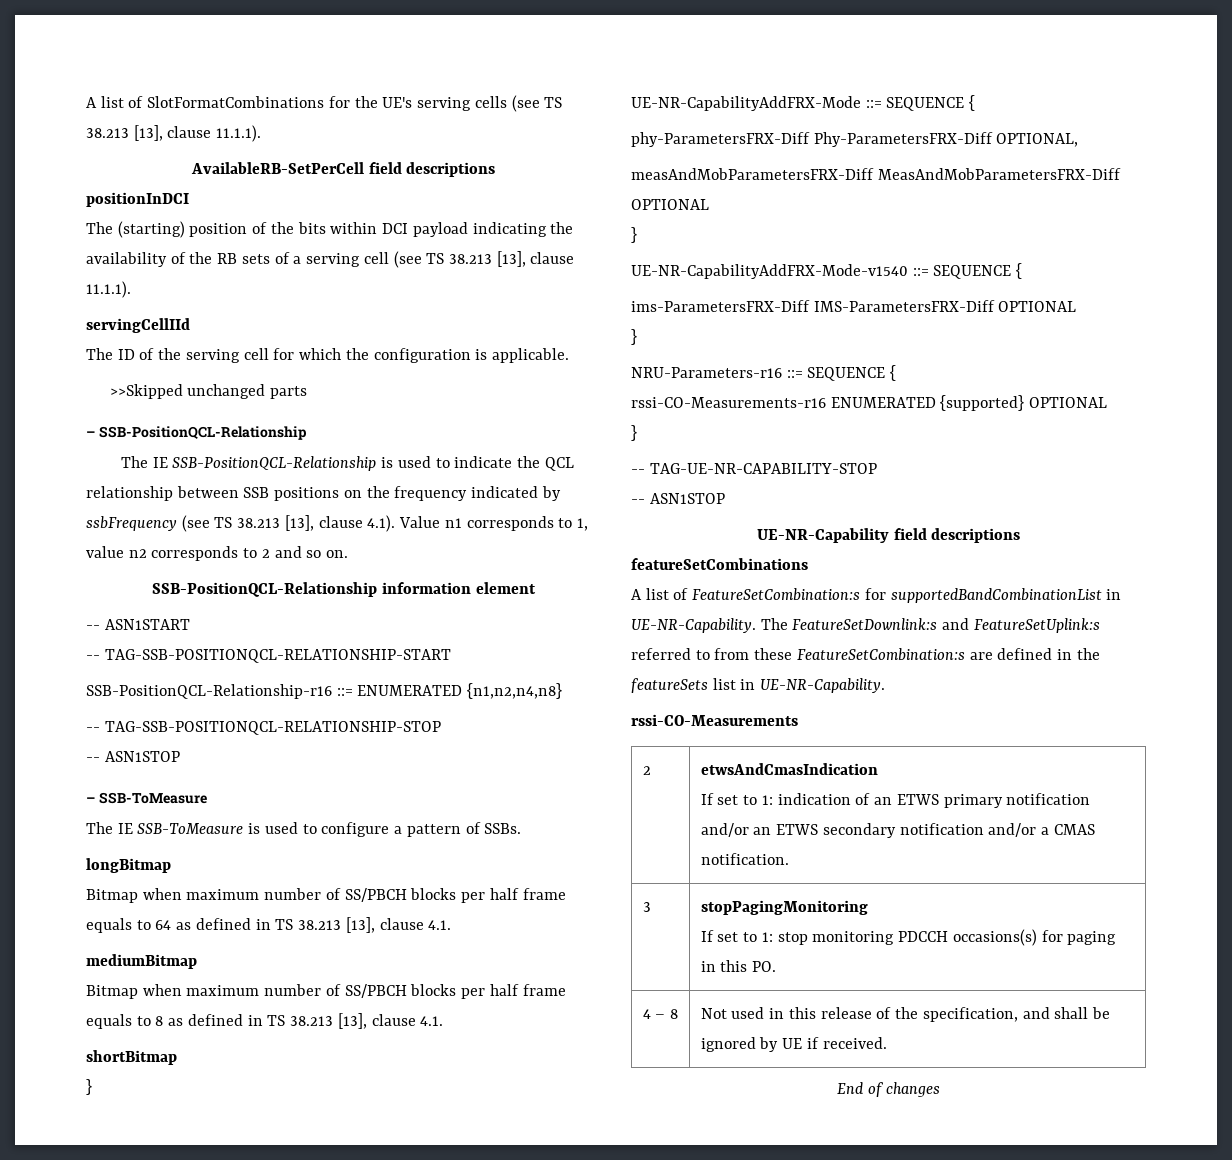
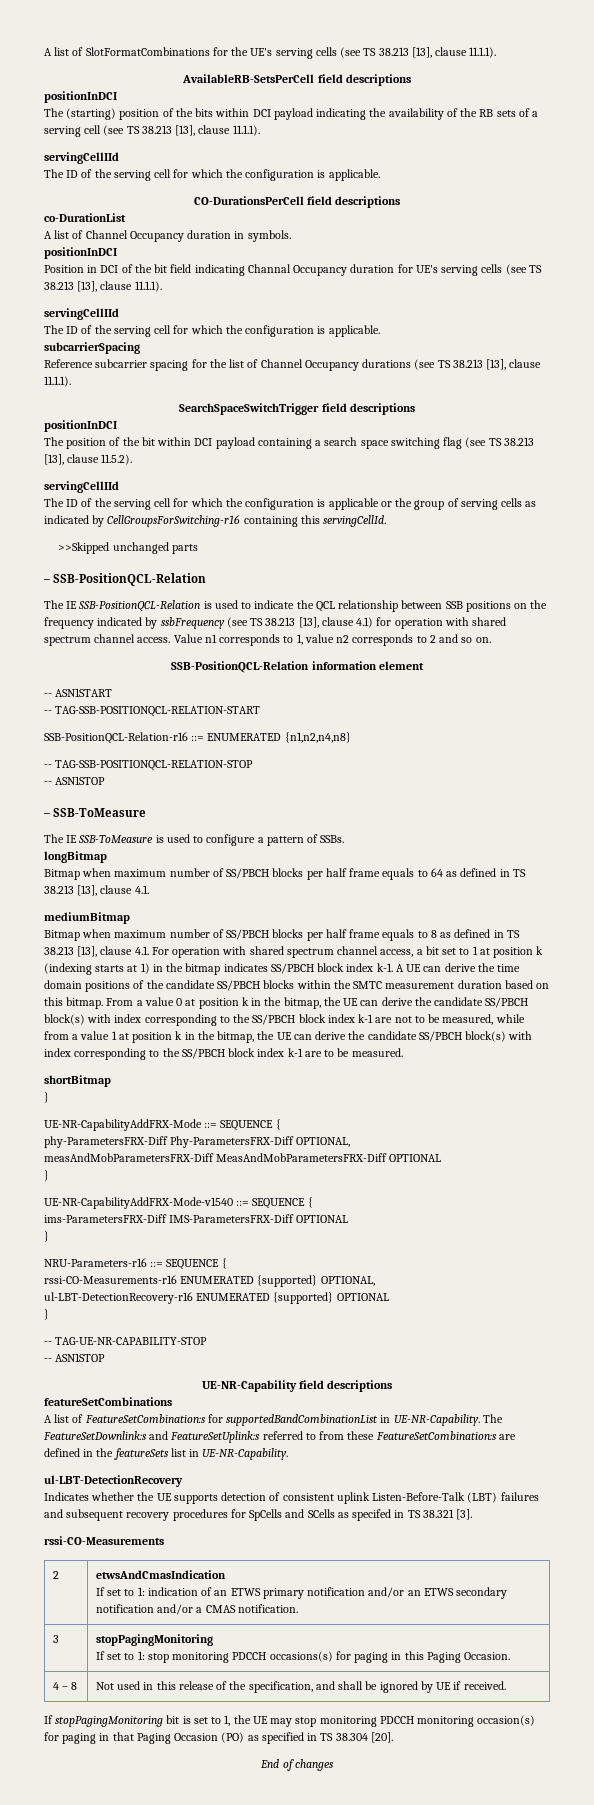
[190,162,364,174] AvailableRB-SetPerCell -> [182,74,315,83] AvailableRB-SetsPerCell
(569, 355) none -> [193,196,401,208] [44,213,126,222] [44,230,291,242] [44,247,117,259] [44,264,542,276] [44,281,162,292] [44,308,119,320] [44,325,380,337] [44,342,140,354] [44,359,542,371] [44,376,71,387] [179,403,415,415] [44,420,117,432] [44,437,534,449] [44,454,133,465] [44,481,119,493] [44,498,537,510] [44,515,387,527] // CO-DurationsPerCell field descriptions // co-DurationList // A list of Channel Occupancy duration in symbols. // positionInDCI // Position in DCI of the bit field indicating Channal Occupancy duration for UE's serving cells (see TS 38.213 [13], clause 11.1.1). // servingCellIId // The ID of the serving cell for which the configuration is applicable. // subcarrierSpacing // Reference subcarrier spacing for the list of Channel Occupancy durations (see TS 38.213 [13], clause 11.1.1). // SearchSpaceSwitchTrigger field descriptions // positionInDCI // The position of the bit within DCI payload containing a search space switching flag (see TS 38.213 [13], clause 11.5.2). // servingCellIId // The ID of the serving cell for which the configuration is applicable or the group of serving cells as indicated by CellGroupsForSwitching-r16 containing this servingCellId.
[98,426,307,440] [121,456,377,471] SSB-PositionQCL-Relationship // The IE SSB-PositionQCL-Relationship -> [53,573,207,586] [44,600,201,612] SSB-PositionQCL-Relation // The IE SSB-PositionQCL-Relation
[367,515,396,532] 4.1). -> [356,617,507,629] [44,634,171,646] 4.1) for operation with shared spectrum channel access.
[152,582,378,597] SSB-PositionQCL-Relationship -> [171,661,310,673] SSB-PositionQCL-Relation
[104,649,451,663] [86,684,332,699] TAG-SSB-POSITIONQCL-RELATIONSHIP-START // SSB-PositionQCL-Relationship-r16 -> [55,706,261,717] [44,732,188,744] TAG-SSB-POSITIONQCL-RELATION-START // SSB-PositionQCL-Relation-r16
[104,721,441,735] TAG-SSB-POSITIONQCL-RELATIONSHIP-STOP -> [55,760,254,771] TAG-SSB-POSITIONQCL-RELATION-STOP
(444, 1021) none -> [151,946,544,958] [44,963,521,975] [44,980,550,992] [44,997,529,1009] [44,1014,525,1026] [44,1031,533,1043] [44,1048,403,1060] For operation with shared spectrum channel access, a bit set to 1 at position k (indexing starts at 1) in the bitmap indicates SS/PBCH block index k-1. A UE can derive the time domain positions of the candidate SS/PBCH blocks within the SMTC measurement duration based on this bitmap. From a value 0 at position k in the bitmap, the UE can derive the candidate SS/PBCH block(s) with index corresponding to the SS/PBCH block index k-1 are not to be measured, while from a value 1 at position k in the bitmap, the UE can derive the candidate SS/PBCH block(s) with index corresponding to the SS/PBCH block index k-1 are to be measured.
(1025, 403) none -> [320,1276,375,1286] [44,1292,334,1304] OPTIONAL, // ul-LBT-DetectionRecovery-r16 ENUMERATED {supported}
(886, 685) none -> [44,1475,183,1487] [44,1492,539,1504] [44,1509,473,1521] // ul-LBT-DetectionRecovery // Indicates whether the UE supports detection of consistent uplink Listen-Before-Talk (LBT) failures and subsequent recovery procedures for SpCells and SCells as specifed in TS 38.321 [3].
[752,961,777,972] PO. -> [426,1652,511,1663] Paging Occasion.
(887, 1043) none -> [44,1715,536,1727] [44,1732,393,1744] // If stopPagingMonitoring bit is set to 1, the UE may stop monitoring PDCCH monitoring occasion(s) for paging in that Paging Occasion (PO) as specified in TS 38.304 [20].

